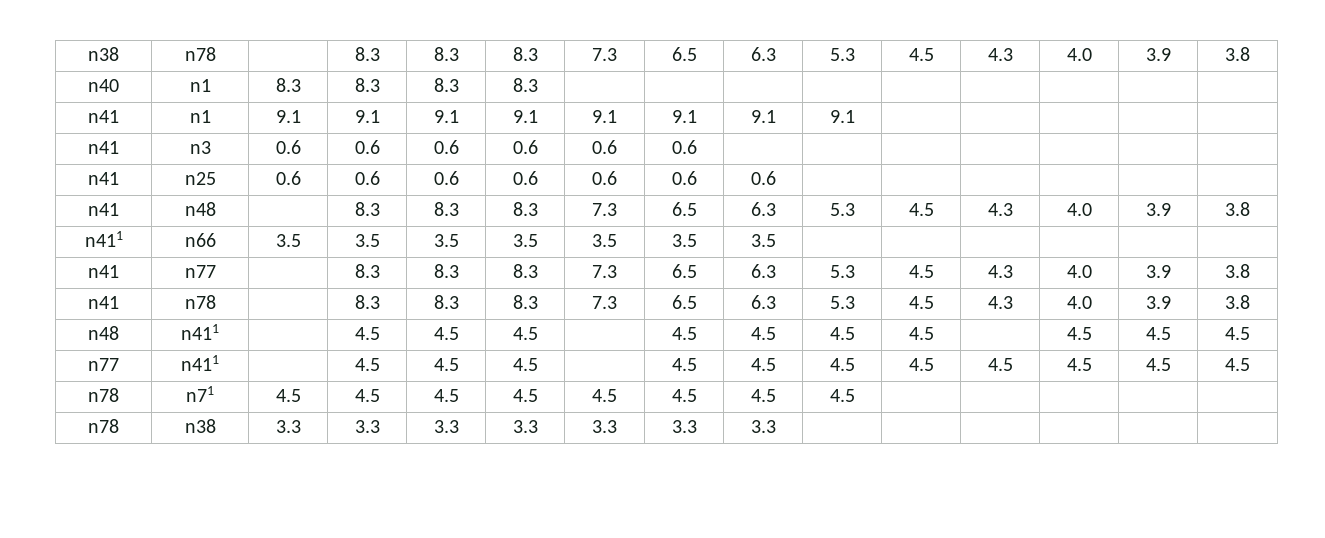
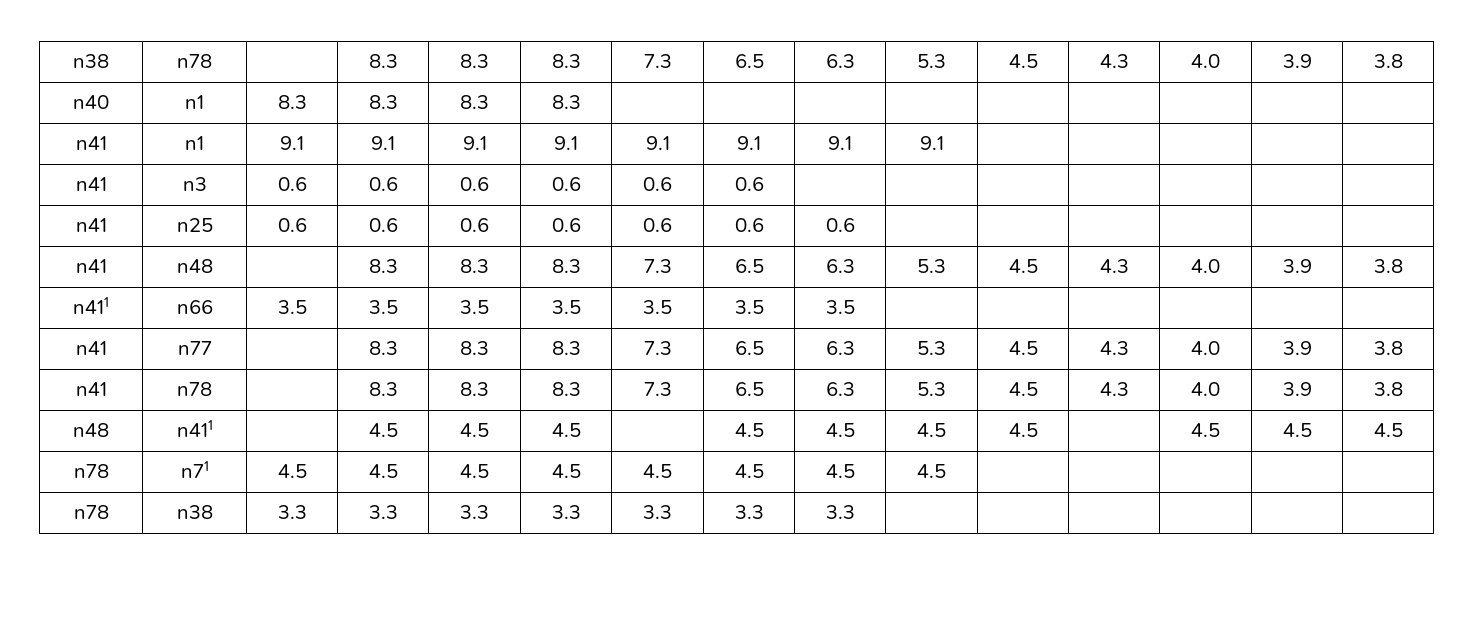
[88,358,119,371] [181,355,219,371] [354,358,380,371] [433,358,459,371] [512,358,538,371] [671,358,697,371] [750,358,776,371] [829,358,855,371] [908,358,934,371] [987,358,1013,371] [1066,358,1092,371] [1145,358,1171,371] [1225,358,1250,371] // n77 | n411 | | 4.5 | 4.5 | 4.5 | | 4.5 | 4.5 | 4.5 | 4.5 | 4.5 | 4.5 | 4.5 | 4.5 -> (1403, 430) none

